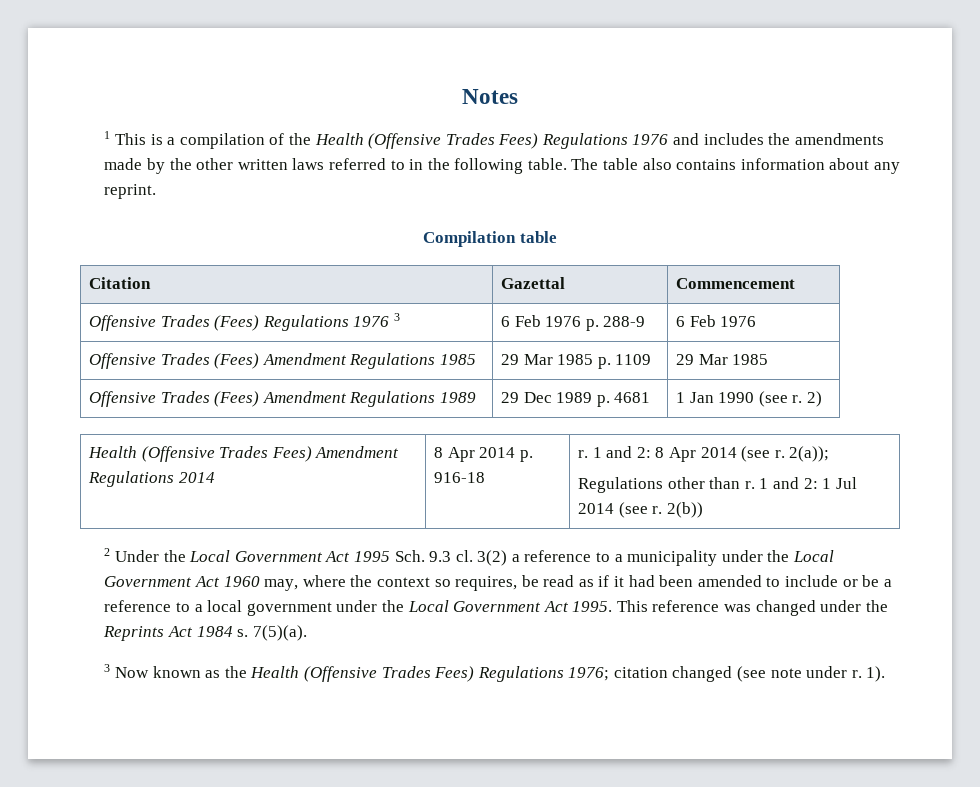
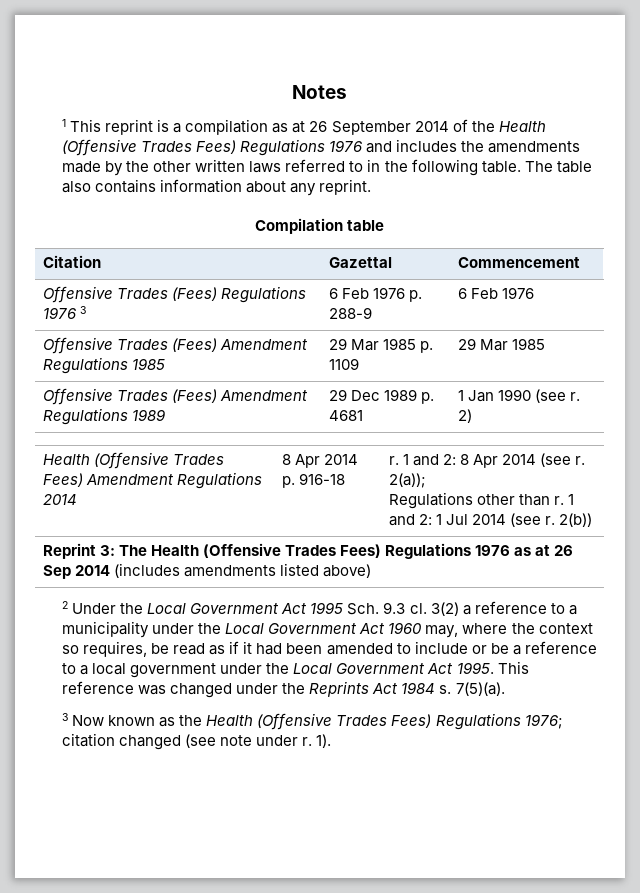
(146, 139) none -> [105,119,154,135] reprint
(265, 141) none -> [272,121,449,135] as at 26 September 2014
(703, 510) none -> [42,543,574,559] [42,563,372,579] // Reprint 3: The Health (Offensive Trades Fees) Regulations 1976 as at 26 Sep 2014 (includes amendments listed above)

